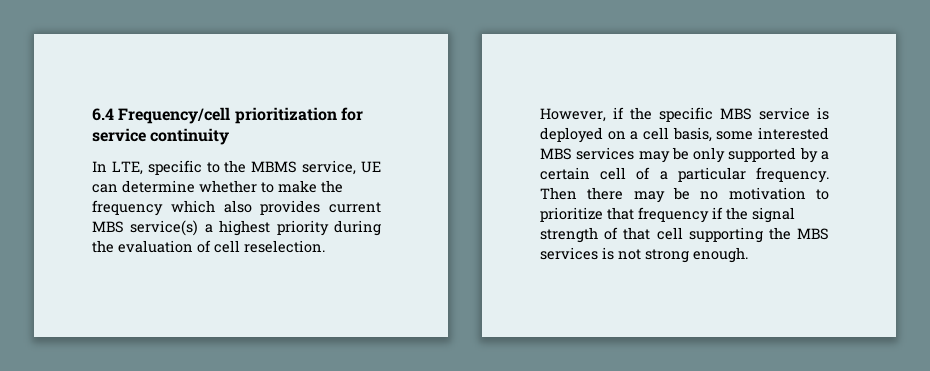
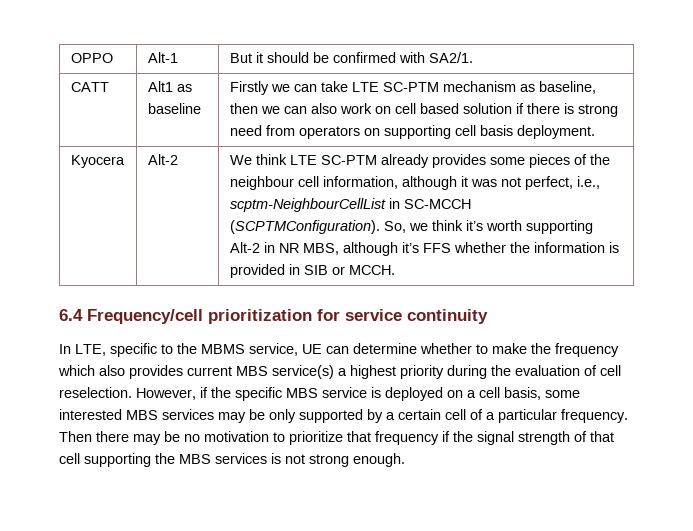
(92, 114) none -> [70,53,113,63] [147,52,178,63] [229,52,473,63] [70,82,109,92] [147,81,192,92] [147,103,201,114] [229,81,596,95] [229,103,618,117] [229,125,595,139] [70,155,125,168] [147,154,178,165] [229,154,610,168] [229,176,600,190] [229,198,471,212] [229,220,593,234] [229,242,619,256] [229,264,395,278] OPPO | Alt-1 | But it should be confirmed with SA2/1. // CATT | Alt1 as baseline | Firstly we can take LTE SC-PTM mechanism as baseline, then we can also work on cell based solution if there is strong need from operators on supporting cell basis deployment. // Kyocera | Alt-2 | We think LTE SC-PTM already provides some pieces of the neighbour cell information, although it was not perfect, i.e., scptm-NeighbourCellList in SC-MCCH (SCPTMConfiguration). So, we think it’s worth supporting Alt-2 in NR MBS, although it’s FFS whether the information is provided in SIB or MCCH. //

